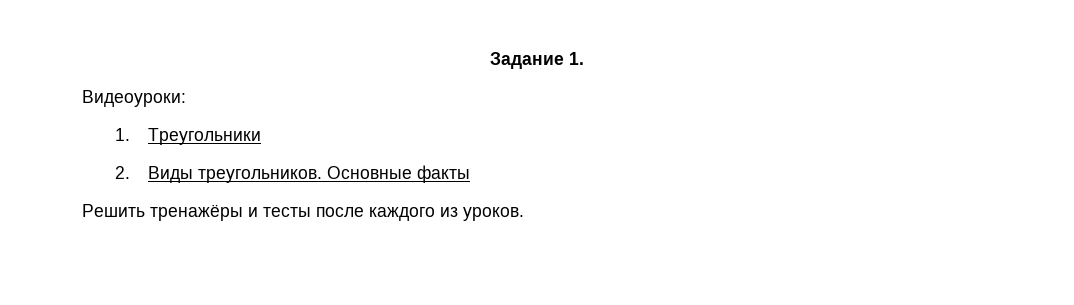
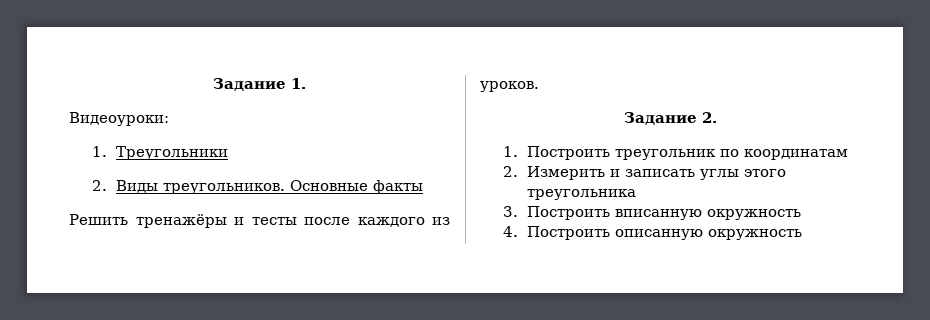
(524, 214) none -> [624,112,717,126] [503,146,848,160] [503,166,786,180] [526,189,636,200] [503,206,801,220] [503,226,802,240] // Задание 2. // 1. Построить треугольник по координатам // 2. Измерить и записать углы этого треугольника // 3. Построить вписанную окружность // 4. Построить описанную окружность

